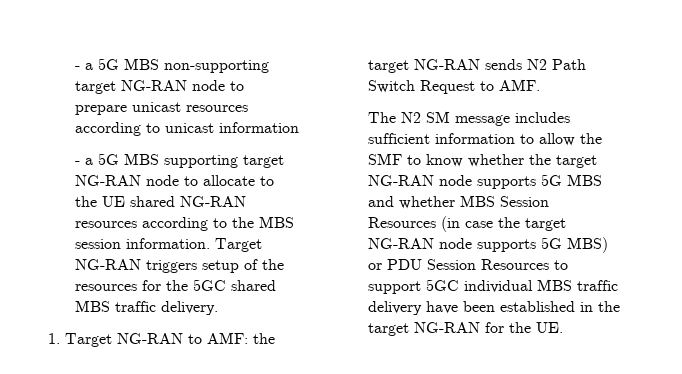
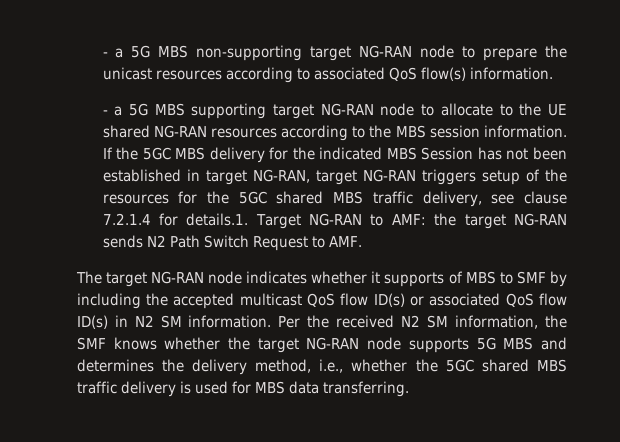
(128, 110) none -> [545,45,567,58] the
[165,122,300,133] unicast information -> [313,67,553,81] associated QoS flow(s) information.
[215,238,263,252] Target -> [102,147,568,163] [102,169,357,185] If the 5GC MBS delivery for the indicated MBS Session has not been established in target NG-RAN, target
[161,301,219,315] [47,333,60,344] delivery. // 1. -> [422,191,567,207] [102,213,249,226] delivery, see clause 7.2.1.4 for details.1.
[400,111,570,126] [367,133,602,146] [367,153,463,167] N2 SM message includes sufficient information to allow the SMF to know -> [105,271,567,287] [76,293,568,309] [76,315,567,329] [76,337,157,350] target NG-RAN node indicates whether it supports of MBS to SMF by including the accepted multicast QoS flow ID(s) or associated QoS flow ID(s) in N2 SM information. Per the received N2 SM information, the SMF knows
[398,195,549,209] [367,216,566,232] [367,237,608,253] [367,259,568,270] [367,279,618,294] [367,301,620,315] [367,322,563,336] whether MBS Session Resources (in case the target NG-RAN node supports 5G MBS) or PDU Session Resources to support 5GC individual MBS traffic delivery have been established in the target NG-RAN for the UE. -> [76,359,568,375] [76,381,410,397] determines the delivery method, i.e., whether the 5GC shared MBS traffic delivery is used for MBS data transferring.

